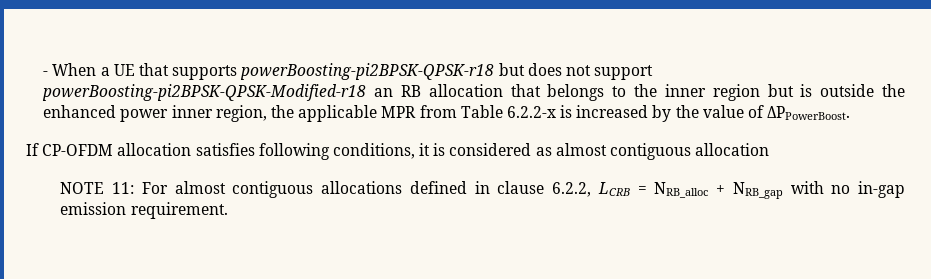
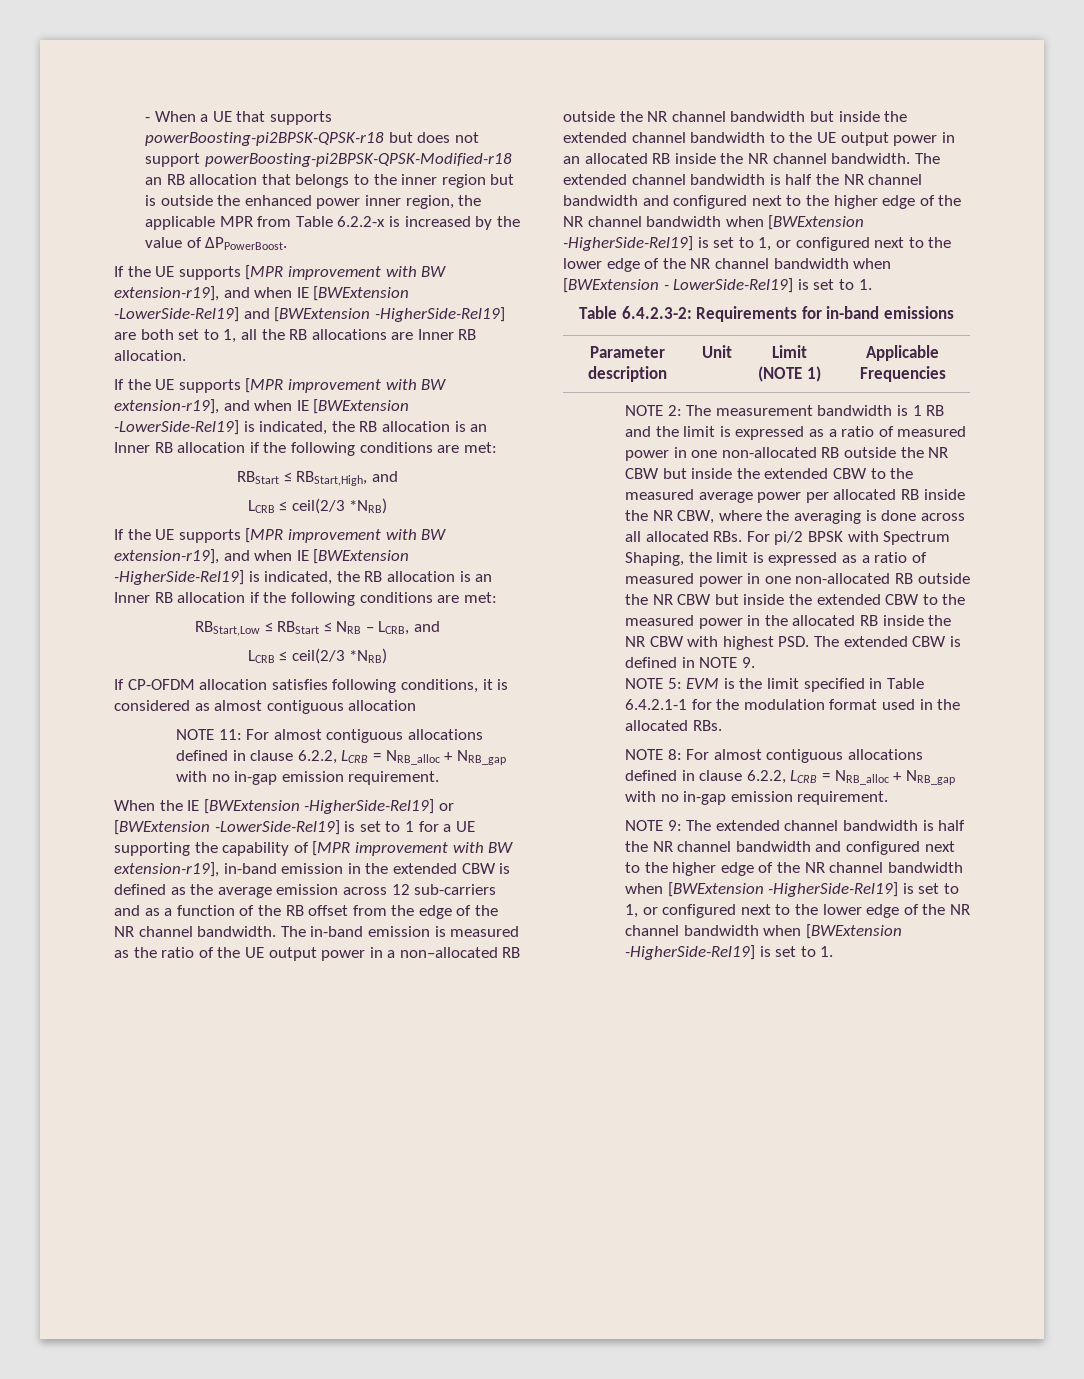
(851, 113) none -> [114,265,447,280] [114,286,410,301] [114,307,505,322] [114,329,477,343] [114,350,186,361] [114,378,447,393] [114,399,410,414] [114,420,488,435] [114,442,497,456] [237,471,398,486] [247,498,388,514] [114,528,447,543] [114,549,410,564] [114,570,493,585] [114,592,497,606] [194,621,441,636] [247,648,388,664] // If the UE supports [MPR improvement with BW extension-r19], and when IE [BWExtension -LowerSide-Rel19] and [BWExtension -HigherSide-Rel19] are both set to 1, all the RB allocations are Inner RB allocation. // If the UE supports [MPR improvement with BW extension-r19], and when IE [BWExtension -LowerSide-Rel19] is indicated, the RB allocation is an Inner RB allocation if the following conditions are met: // RBStart ≤ RBStart,High, and // LCRB ≤ ceil(2/3 *NRB) // If the UE supports [MPR improvement with BW extension-r19], and when IE [BWExtension -HigherSide-Rel19] is indicated, the RB allocation is an Inner RB allocation if the following conditions are met: // RBStart,Low ≤ RBStart ≤ NRB – LCRB, and // LCRB ≤ ceil(2/3 *NRB)
(228, 210) none -> [114,799,454,814] [114,820,475,835] [114,841,514,856] [114,862,511,877] [114,884,497,898] [114,905,499,919] [114,926,520,937] [114,947,521,961] [563,111,908,122] [563,132,955,146] [563,153,940,164] [563,174,923,185] [563,195,962,209] [563,215,865,230] [563,236,952,251] [563,258,892,272] [563,278,872,293] [579,306,954,322] [589,346,665,358] [587,366,667,382] [702,345,732,358] [772,345,807,358] [758,366,821,382] [866,345,939,361] [859,366,946,382] [625,405,945,416] [625,426,967,440] [625,447,949,461] [625,468,914,479] [625,489,965,503] [625,510,965,524] [625,531,951,545] [625,552,927,566] [625,573,970,587] [625,594,966,605] [625,615,952,629] [625,636,961,650] [625,657,755,668] [625,678,924,692] [625,699,961,710] [625,720,722,731] [625,749,924,763] [625,770,955,785] [625,791,889,805] [625,820,966,831] [625,841,955,855] [625,862,963,876] [625,882,960,897] [625,904,970,918] [625,924,902,939] [625,945,834,960] // When the IE [BWExtension -HigherSide-Rel19] or [BWExtension -LowerSide-Rel19] is set to 1 for a UE supporting the capability of [MPR improvement with BW extension-r19], in-band emission in the extended CBW is defined as the average emission across 12 sub-carriers and as a function of the RB offset from the edge of the NR channel bandwidth. The in-band emission is measured as the ratio of the UE output power in a non–allocated RB outside the NR channel bandwidth but inside the extended channel bandwidth to the UE output power in an allocated RB inside the NR channel bandwidth. The extended channel bandwidth is half the NR channel bandwidth and configured next to the higher edge of the NR channel bandwidth when [BWExtension -HigherSide-Rel19] is set to 1, or configured next to the lower edge of the NR channel bandwidth when [BWExtension - LowerSide-Rel19] is set to 1. // Table 6.4.2.3-2: Requirements for in-band emissions // Parameter description | Unit | Limit (NOTE 1) | Applicable Frequencies // NOTE 2: The measurement bandwidth is 1 RB and the limit is expressed as a ratio of measured power in one non-allocated RB outside the NR CBW but inside the extended CBW to the measured average power per allocated RB inside the NR CBW, where the averaging is done across all allocated RBs. For pi/2 BPSK with Spectrum Shaping, the limit is expressed as a ratio of measured power in one non-allocated RB outside the NR CBW but inside the extended CBW to the measured power in the allocated RB inside the NR CBW with highest PSD. The extended CBW is defined in NOTE 9. // NOTE 5: EVM is the limit specified in Table 6.4.2.1-1 for the modulation format used in the allocated RBs. // NOTE 8: For almost contiguous allocations defined in clause 6.2.2, LCRB = NRB_alloc + NRB_gap with no in-gap emission requirement. // NOTE 9: The extended channel bandwidth is half the NR channel bandwidth and configured next to the higher edge of the NR channel bandwidth when [BWExtension -HigherSide-Rel19] is set to 1, or configured next to the lower edge of the NR channel bandwidth when [BWExtension -HigherSide-Rel19] is set to 1.

